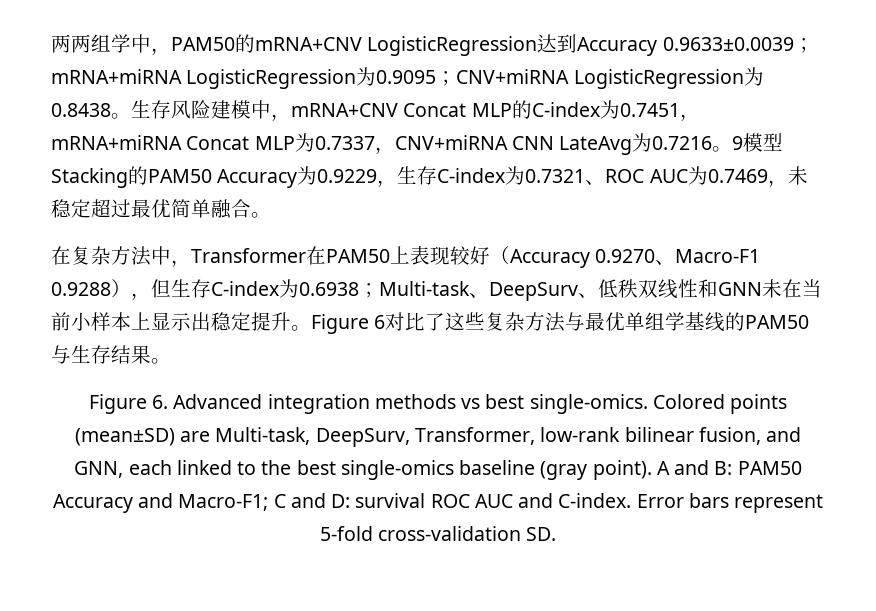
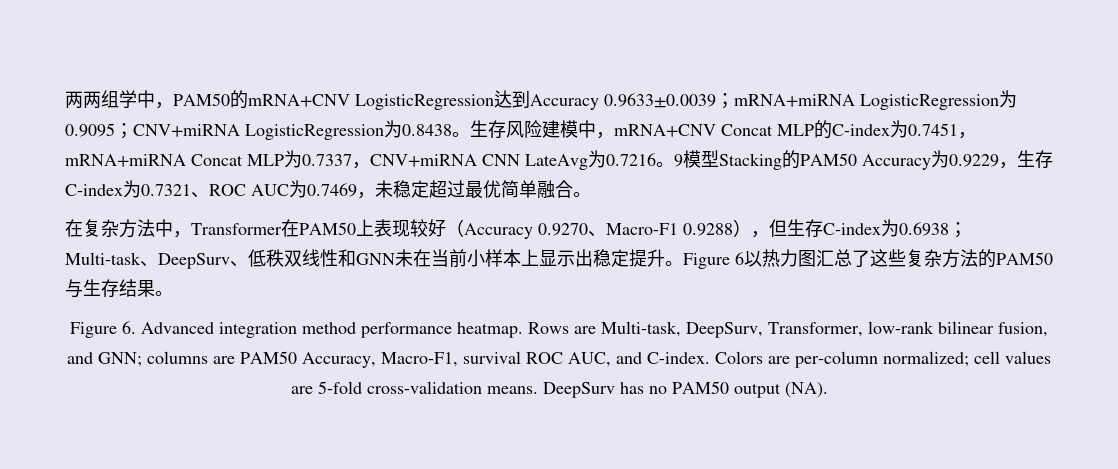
[385,312,426,331] 对比 -> [744,249,852,267] 以热力图汇总
[565,312,726,332] 与最优单组学基线 -> (978, 258) none
[374,394,788,414] [74,428,175,446] methods vs best single-omics. Colored points (mean±SD) -> [302,322,569,338] method performance heatmap. Rows
[74,460,802,480] [52,493,351,513] GNN, each linked to the best single-omics baseline (gray point). A and B: PAM50 Accuracy and Macro-F1; C and D: -> [98,351,458,368] GNN; columns are PAM50 Accuracy, Macro-F1,
[474,494,513,508] AUC -> [568,352,611,367] AUC,
[636,493,824,513] [319,526,557,541] Error bars represent 5-fold cross-validation SD. -> [715,351,1051,368] [290,381,828,398] Colors are per-column normalized; cell values are 5-fold cross-validation means. DeepSurv has no PAM50 output (NA).

